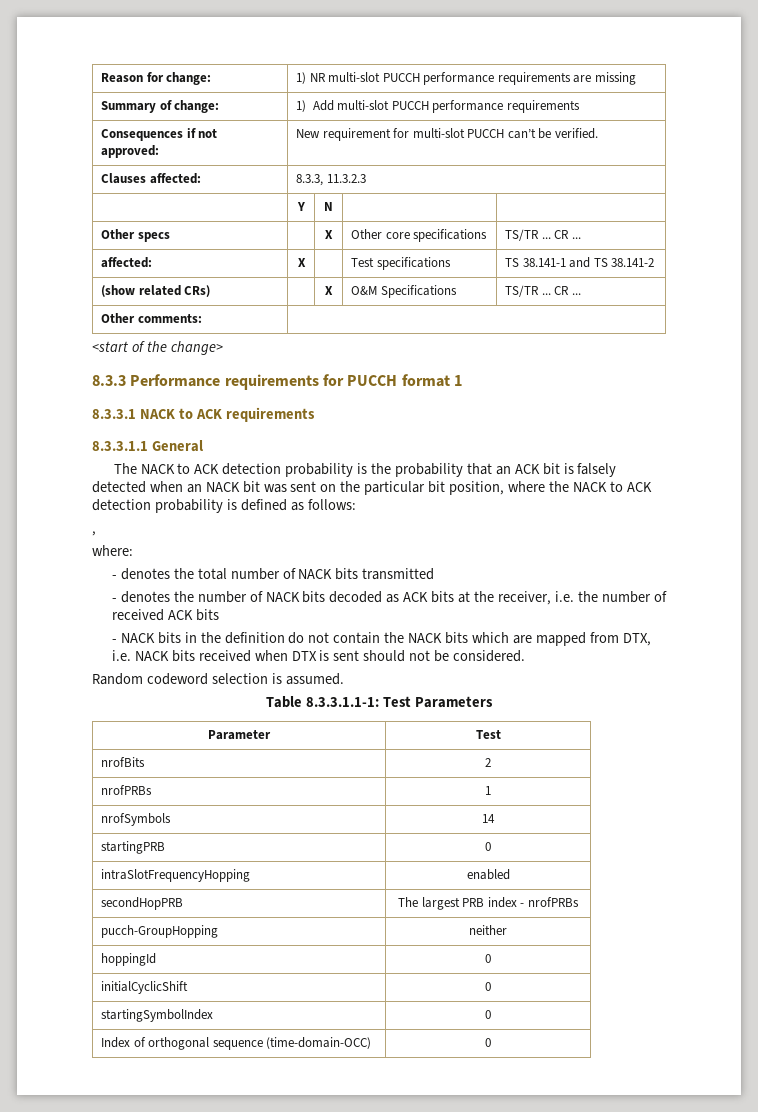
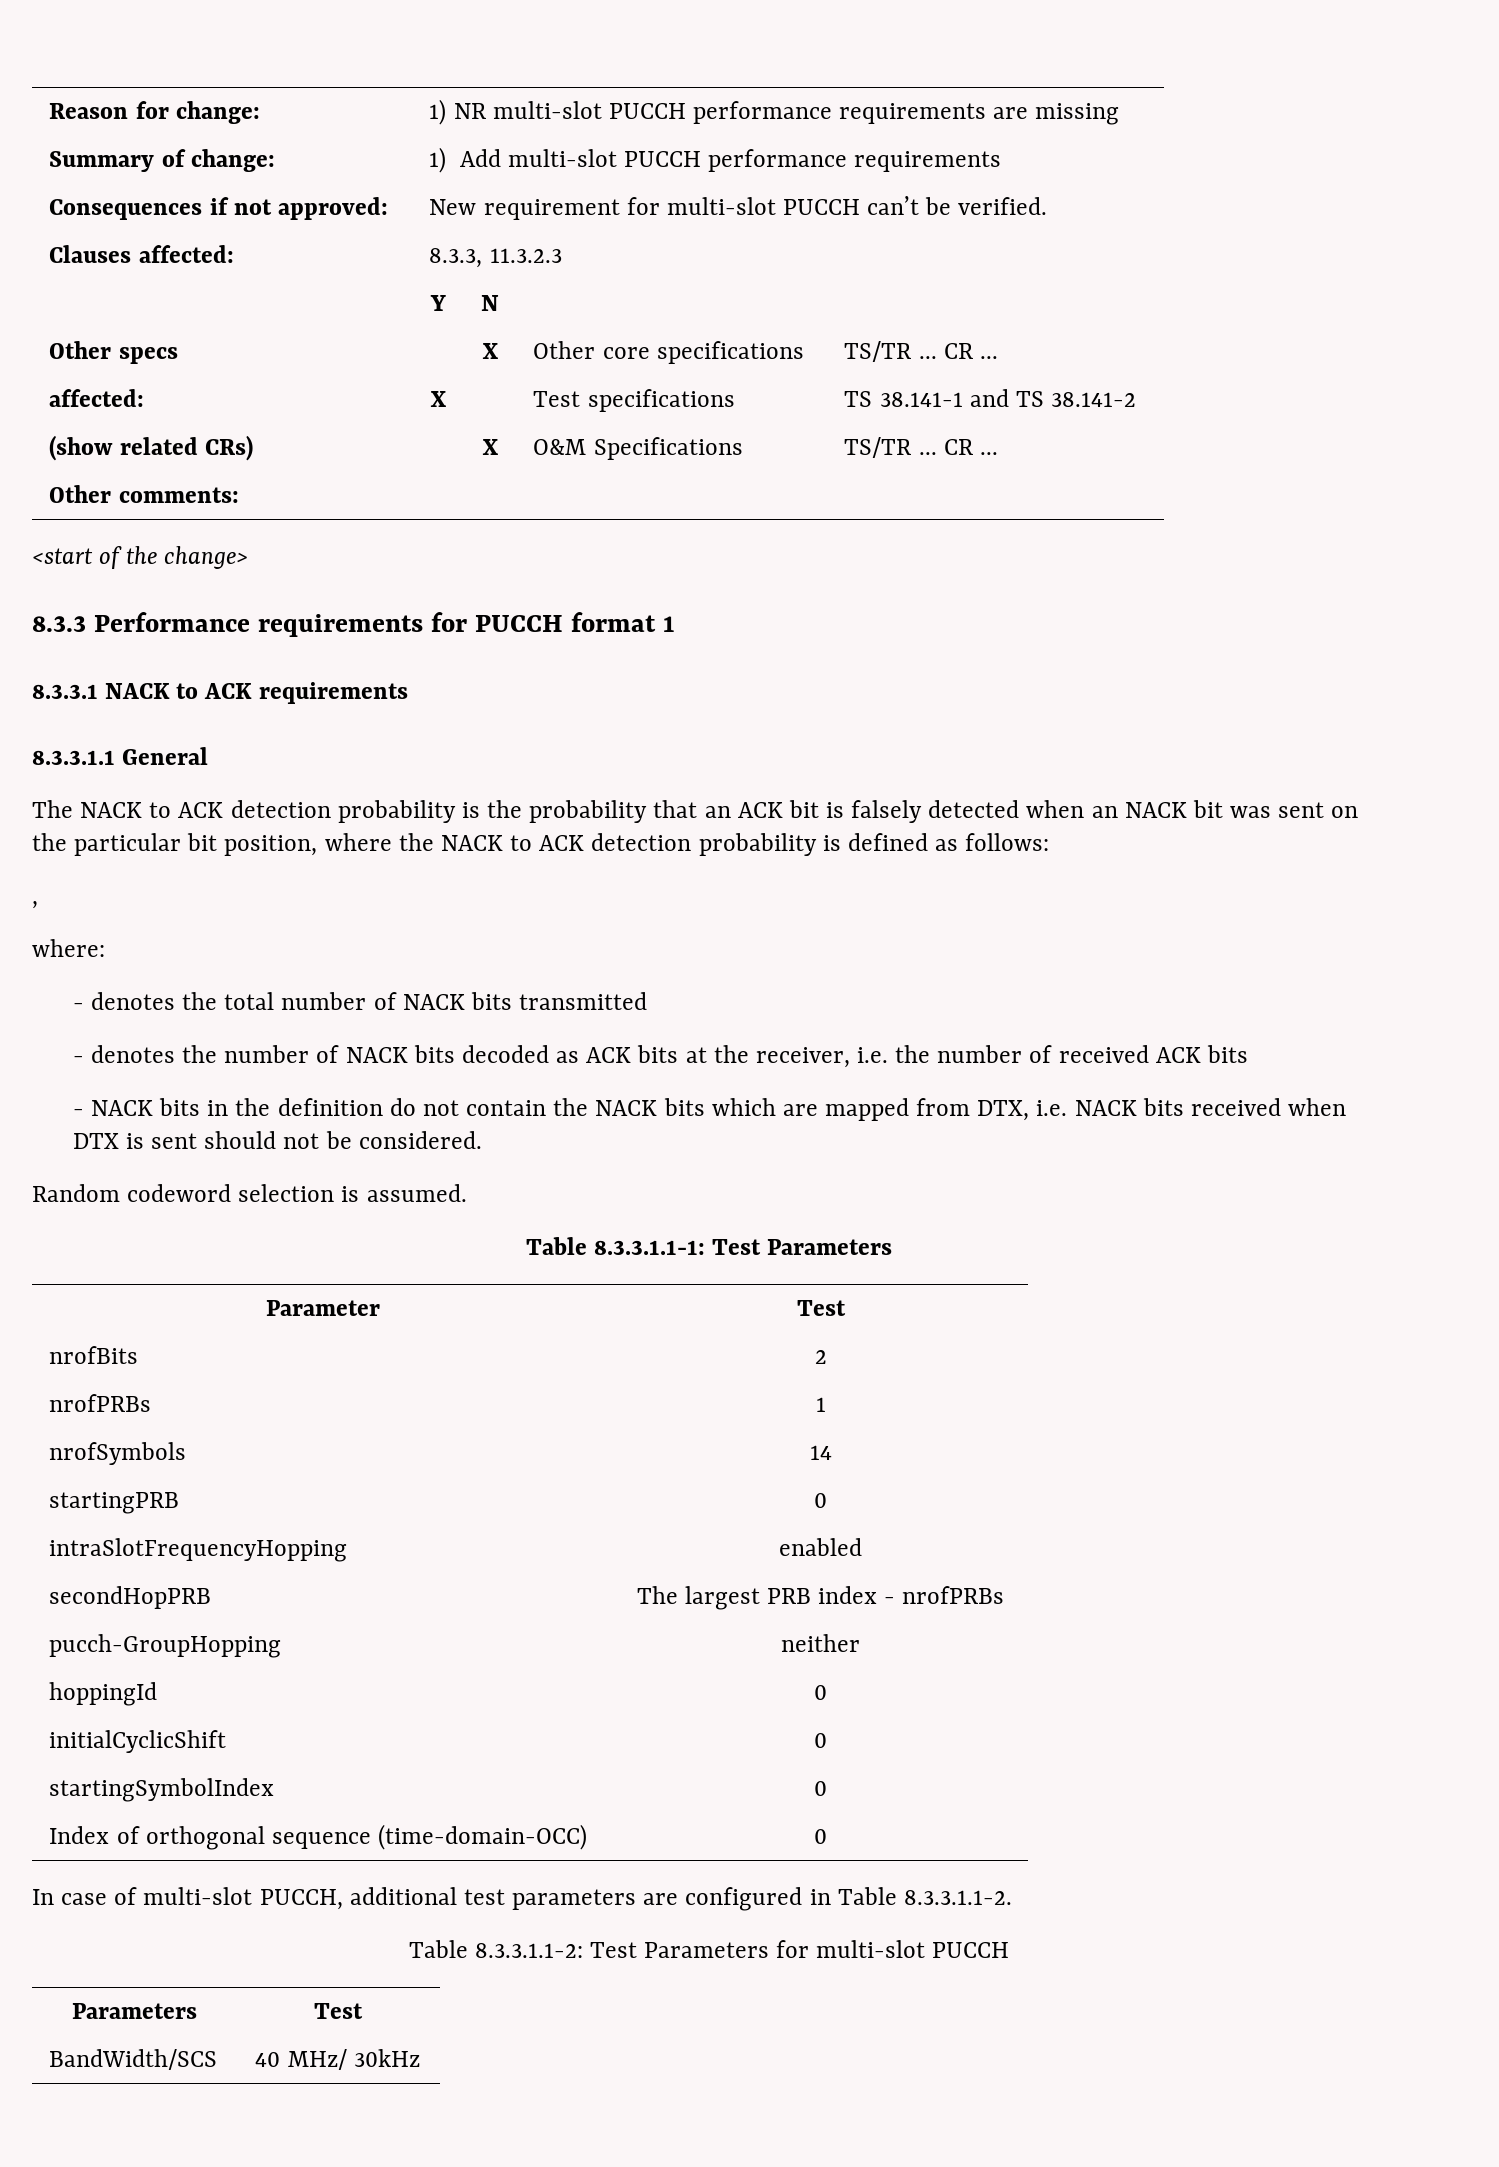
(492, 1042) none -> [32,1887,1012,1911] [408,1940,1010,1958] [71,2003,197,2019] [313,2003,363,2019] [49,2049,218,2070] [255,2049,420,2070] // In case of multi-slot PUCCH, additional test parameters are configured in Table 8.3.3.1.1-2. // Table 8.3.3.1.1-2: Test Parameters for multi-slot PUCCH // Parameters | Test // BandWidth/SCS | 40 MHz/ 30kHz

